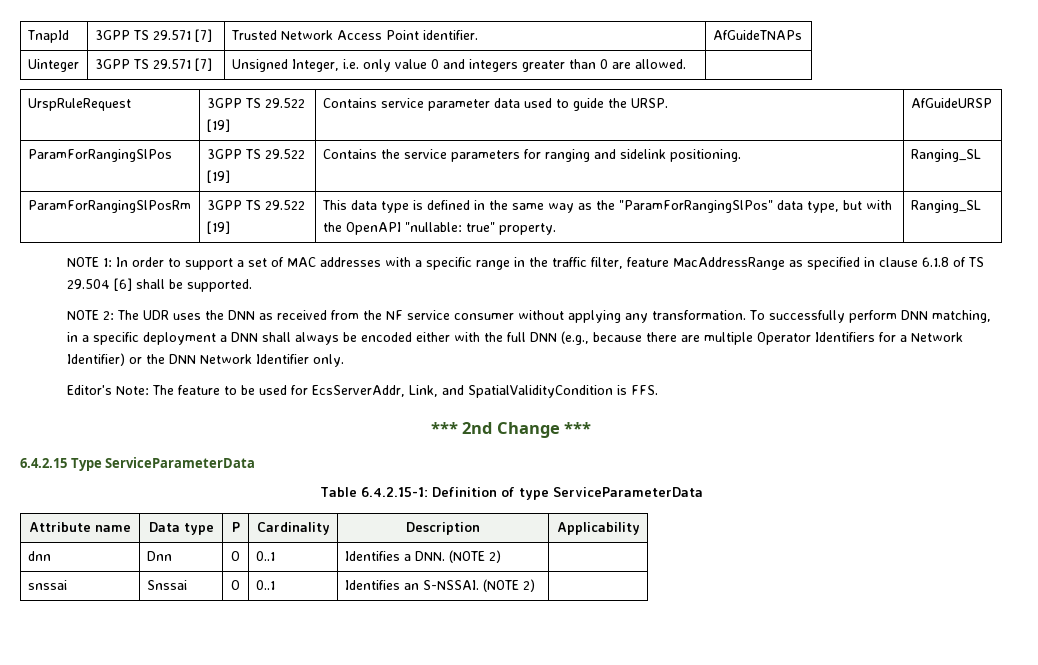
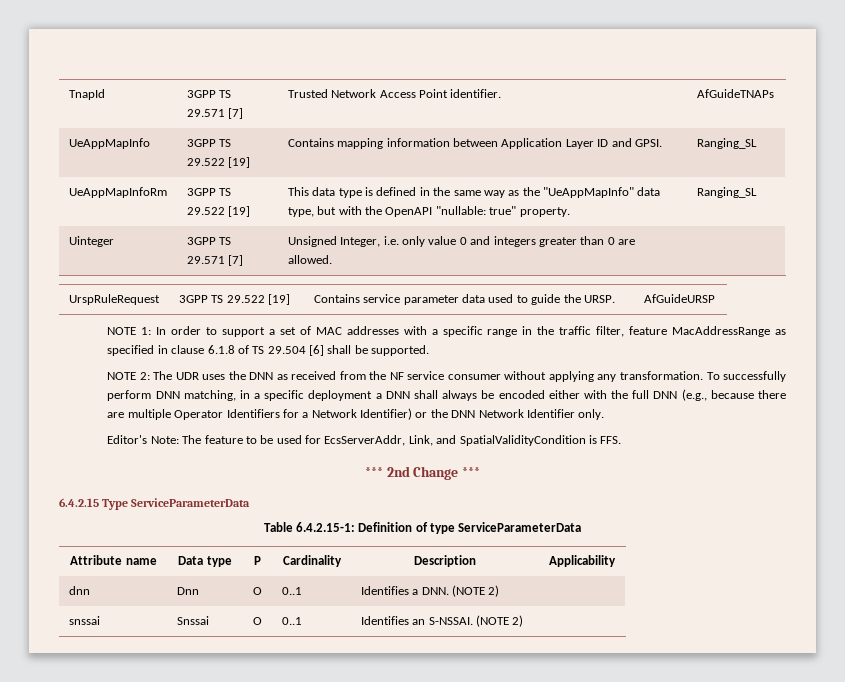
(802, 35) none -> [68,138,150,149] [186,139,232,147] [186,157,251,168] [287,138,662,149] [696,138,757,149] [68,187,167,198] [186,188,232,196] [186,206,251,217] [287,187,661,198] [287,206,570,217] [696,187,757,198] // UeAppMapInfo | 3GPP TS 29.522 [19] | Contains mapping information between Application Layer ID and GPSI. | Ranging_SL // UeAppMapInfoRm | 3GPP TS 29.522 [19] | This data type is defined in the same way as the "UeAppMapInfo" data type, but with the OpenAPI "nullable: true" property. | Ranging_SL
[27,149,172,162] [206,149,305,159] [206,170,230,183] [322,149,741,162] [910,149,981,162] [27,200,191,213] [206,200,305,210] [206,221,230,234] [321,200,892,213] [322,222,556,235] [910,200,981,213] // ParamForRangingSlPos | 3GPP TS 29.522 [19] | Contains the service parameters for ranging and sidelink positioning. | Ranging_SL // ParamForRangingSlPosRm | 3GPP TS 29.522 [19] | This data type is defined in the same way as the "ParamForRangingSlPos" data type, but with the OpenAPI "nullable: true" property. | Ranging_SL -> (715, 298) none

